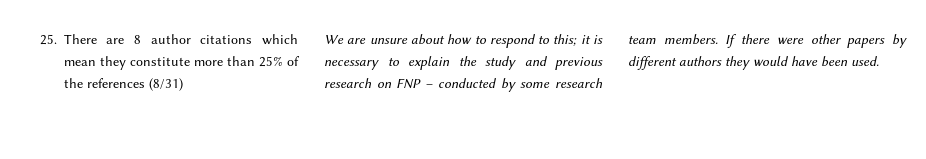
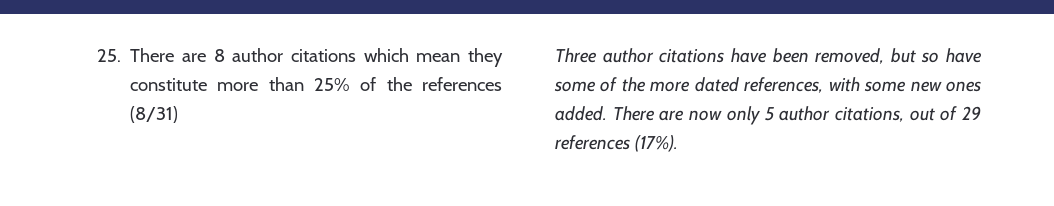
[324,34,603,48] [324,56,603,70] [324,78,603,92] [628,34,907,48] [628,56,879,70] We are unsure about how to respond to this; it is necessary to explain the study and previous research on FNP – conducted by some research team members. If there were other papers by different authors they would have been used. -> [555,48,982,65] [554,77,981,94] [555,106,981,125] [555,135,678,152] Three author citations have been removed, but so have some of the more dated references, with some new ones added. There are now only 5 author citations, out of 29 references (17%).

